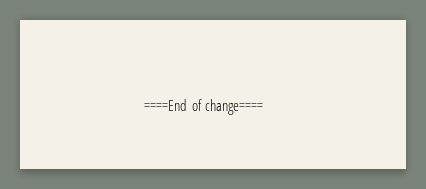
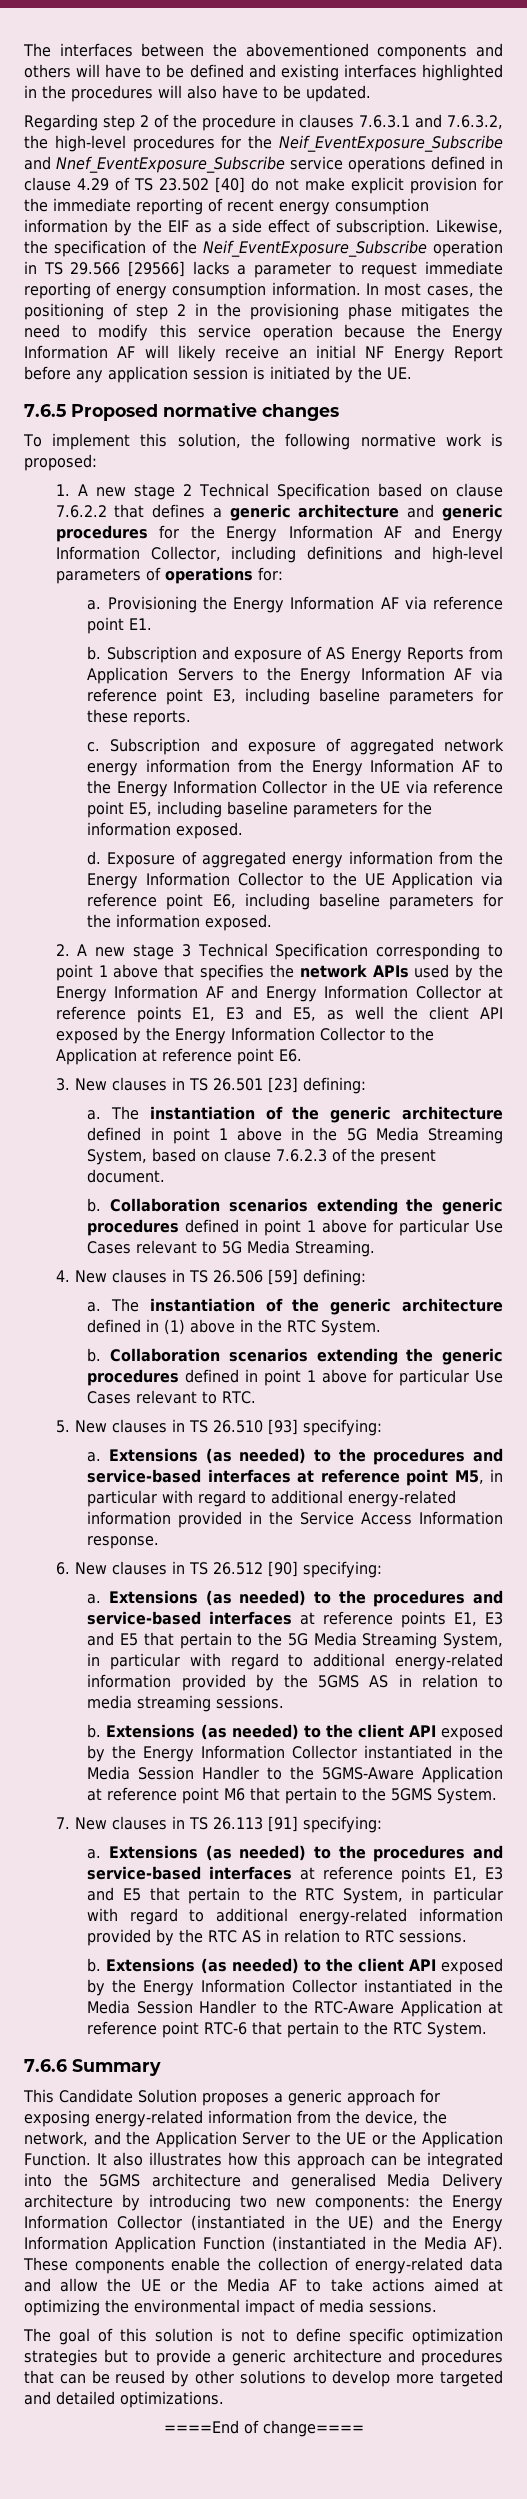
(144, 105) none -> [23,43,503,60] [24,64,503,81] [24,85,371,102] [24,114,503,131] [24,135,503,152] [24,156,503,173] [24,177,503,194] [24,198,429,215] [24,219,503,236] [24,240,503,257] [24,261,504,278] [24,282,503,299] [24,303,503,320] [24,324,503,341] [24,345,503,362] [24,366,412,383] [24,402,339,421] [23,433,503,450] [24,454,97,471] [55,483,503,500] [55,504,503,521] [55,525,503,542] [55,546,503,563] [55,567,283,584] [87,596,503,613] [87,617,153,634] [87,646,504,663] [87,667,503,684] [87,688,503,705] [87,709,192,726] [87,738,504,755] [87,759,503,776] [87,780,504,797] [87,801,433,818] [87,822,244,839] [87,851,503,868] [87,872,503,889] [87,893,503,910] [87,914,273,931] [55,943,503,960] [55,964,503,981] [55,985,503,1002] [55,1006,503,1023] [55,1027,434,1044] [55,1048,302,1065] [55,1077,366,1094] [87,1106,503,1123] [87,1127,503,1144] [87,1148,437,1165] [87,1169,166,1183] [87,1198,503,1215] [87,1219,504,1236] [87,1240,376,1257] [55,1269,366,1286] [87,1298,503,1315] [87,1319,382,1336] [87,1348,503,1365] [87,1369,504,1386] [87,1390,257,1404] [55,1419,382,1436] [87,1448,503,1465] [87,1469,504,1486] [87,1490,457,1507] [87,1511,503,1528] [87,1536,160,1549] [55,1561,382,1578] [87,1590,503,1607] [87,1611,504,1628] [87,1632,503,1649] [87,1653,503,1670] [87,1674,504,1691] [87,1695,285,1712] [87,1724,504,1741] [87,1745,503,1762] [87,1766,503,1783] [87,1787,498,1804] [55,1816,382,1833] [87,1845,503,1862] [87,1866,504,1883] [87,1887,503,1904] [87,1908,503,1925] [87,1929,468,1946] [87,1958,504,1975] [87,1979,503,1996] [87,2000,503,2017] [87,2021,488,2038] [24,2059,161,2076] [23,2089,440,2106] [24,2110,447,2127] [24,2131,504,2148] [24,2152,503,2169] [24,2173,503,2190] [24,2194,503,2211] [24,2215,503,2232] [24,2236,504,2253] [23,2257,504,2274] [24,2278,504,2292] [24,2299,437,2316] [23,2328,503,2345] [24,2349,503,2366] [24,2370,504,2387] [24,2391,224,2408] The interfaces between the abovementioned components and others will have to be defined and existing interfaces highlighted in the procedures will also have to be updated. // Regarding step 2 of the procedure in clauses 7.6.3.1 and 7.6.3.2, the high-level procedures for the Neif_EventExposure_Subscribe and Nnef_EventExposure_Subscribe service operations defined in clause 4.29 of TS 23.502 [40] do not make explicit provision for the immediate reporting of recent energy consumption information by the EIF as a side effect of subscription. Likewise, the specification of the Neif_EventExposure_Subscribe operation in TS 29.566 [29566] lacks a parameter to request immediate reporting of energy consumption information. In most cases, the positioning of step 2 in the provisioning phase mitigates the need to modify this service operation because the Energy Information AF will likely receive an initial NF Energy Report before any application session is initiated by the UE. // 7.6.5 Proposed normative changes // To implement this solution, the following normative work is proposed: // 1. A new stage 2 Technical Specification based on clause 7.6.2.2 that defines a generic architecture and generic procedures for the Energy Information AF and Energy Information Collector, including definitions and high-level parameters of operations for: // a. Provisioning the Energy Information AF via reference point E1. // b. Subscription and exposure of AS Energy Reports from Application Servers to the Energy Information AF via reference point E3, including baseline parameters for these reports. // c. Subscription and exposure of aggregated network energy information from the Energy Information AF to the Energy Information Collector in the UE via reference point E5, including baseline parameters for the information exposed. // d. Exposure of aggregated energy information from the Energy Information Collector to the UE Application via reference point E6, including baseline parameters for the information exposed. // 2. A new stage 3 Technical Specification corresponding to point 1 above that specifies the network APIs used by the Energy Information AF and Energy Information Collector at reference points E1, E3 and E5, as well the client API exposed by the Energy Information Collector to the Application at reference point E6. // 3. New clauses in TS 26.501 [23] defining: // a. The instantiation of the generic architecture defined in point 1 above in the 5G Media Streaming System, based on clause 7.6.2.3 of the present document. // b. Collaboration scenarios extending the generic procedures defined in point 1 above for particular Use Cases relevant to 5G Media Streaming. // 4. New clauses in TS 26.506 [59] defining: // a. The instantiation of the generic architecture defined in (1) above in the RTC System. // b. Collaboration scenarios extending the generic procedures defined in point 1 above for particular Use Cases relevant to RTC. // 5. New clauses in TS 26.510 [93] specifying: // a. Extensions (as needed) to the procedures and service-based interfaces at reference point M5, in particular with regard to additional energy-related information provided in the Service Access Information response. // 6. New clauses in TS 26.512 [90] specifying: // a. Extensions (as needed) to the procedures and service-based interfaces at reference points E1, E3 and E5 that pertain to the 5G Media Streaming System, in particular with regard to additional energy-related information provided by the 5GMS AS in relation to media streaming sessions. // b. Extensions (as needed) to the client API exposed by the Energy Information Collector instantiated in the Media Session Handler to the 5GMS-Aware Application at reference point M6 that pertain to the 5GMS System. // 7. New clauses in TS 26.113 [91] specifying: // a. Extensions (as needed) to the procedures and service-based interfaces at reference points E1, E3 and E5 that pertain to the RTC System, in particular with regard to additional energy-related information provided by the RTC AS in relation to RTC sessions. // b. Extensions (as needed) to the client API exposed by the Energy Information Collector instantiated in the Media Session Handler to the RTC-Aware Application at reference point RTC-6 that pertain to the RTC System. // 7.6.6 Summary // This Candidate Solution proposes a generic approach for exposing energy-related information from the device, the network, and the Application Server to the UE or the Application Function. It also illustrates how this approach can be integrated into the 5GMS architecture and generalised Media Delivery architecture by introducing two new components: the Energy Information Collector (instantiated in the UE) and the Energy Information Application Function (instantiated in the Media AF). These components enable the collection of energy-related data and allow the UE or the Media AF to take actions aimed at optimizing the environmental impact of media sessions. // The goal of this solution is not to define specific optimization strategies but to provide a generic architecture and procedures that can be reused by other solutions to develop more targeted and detailed optimizations. //

